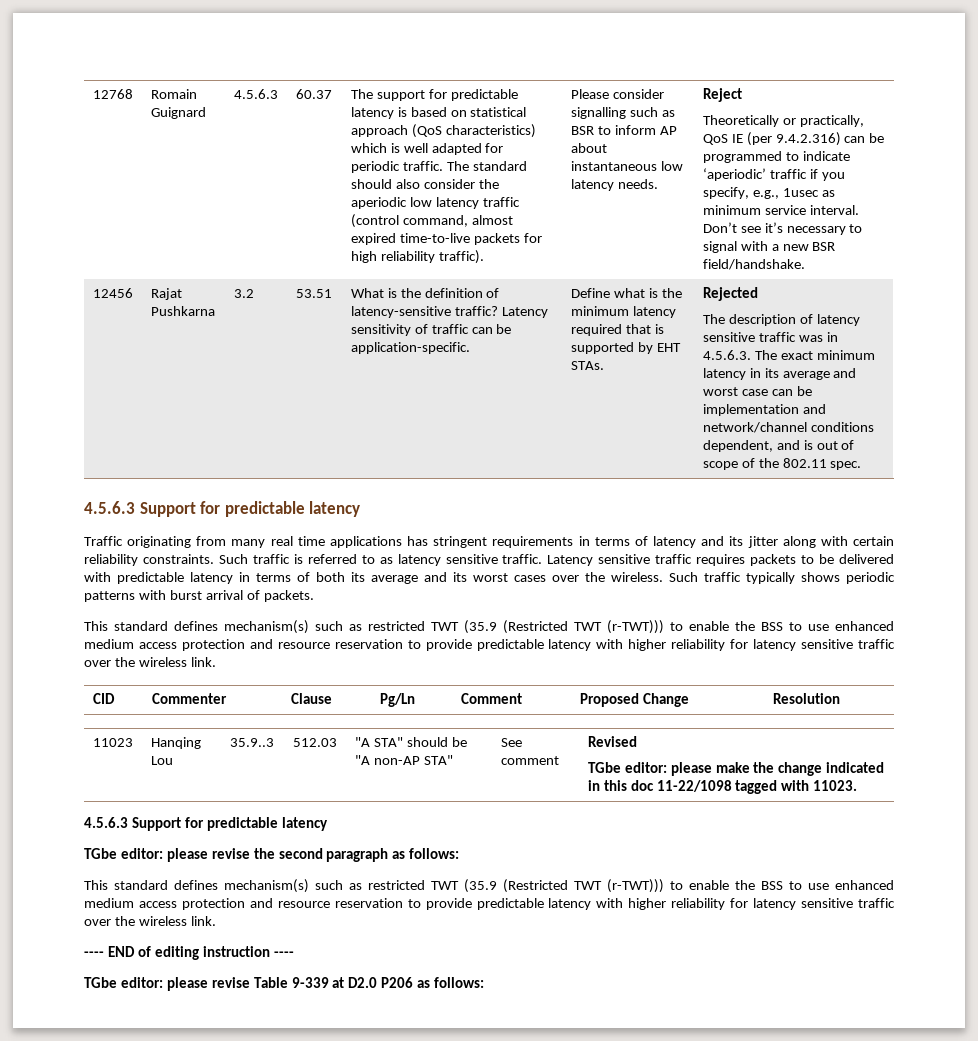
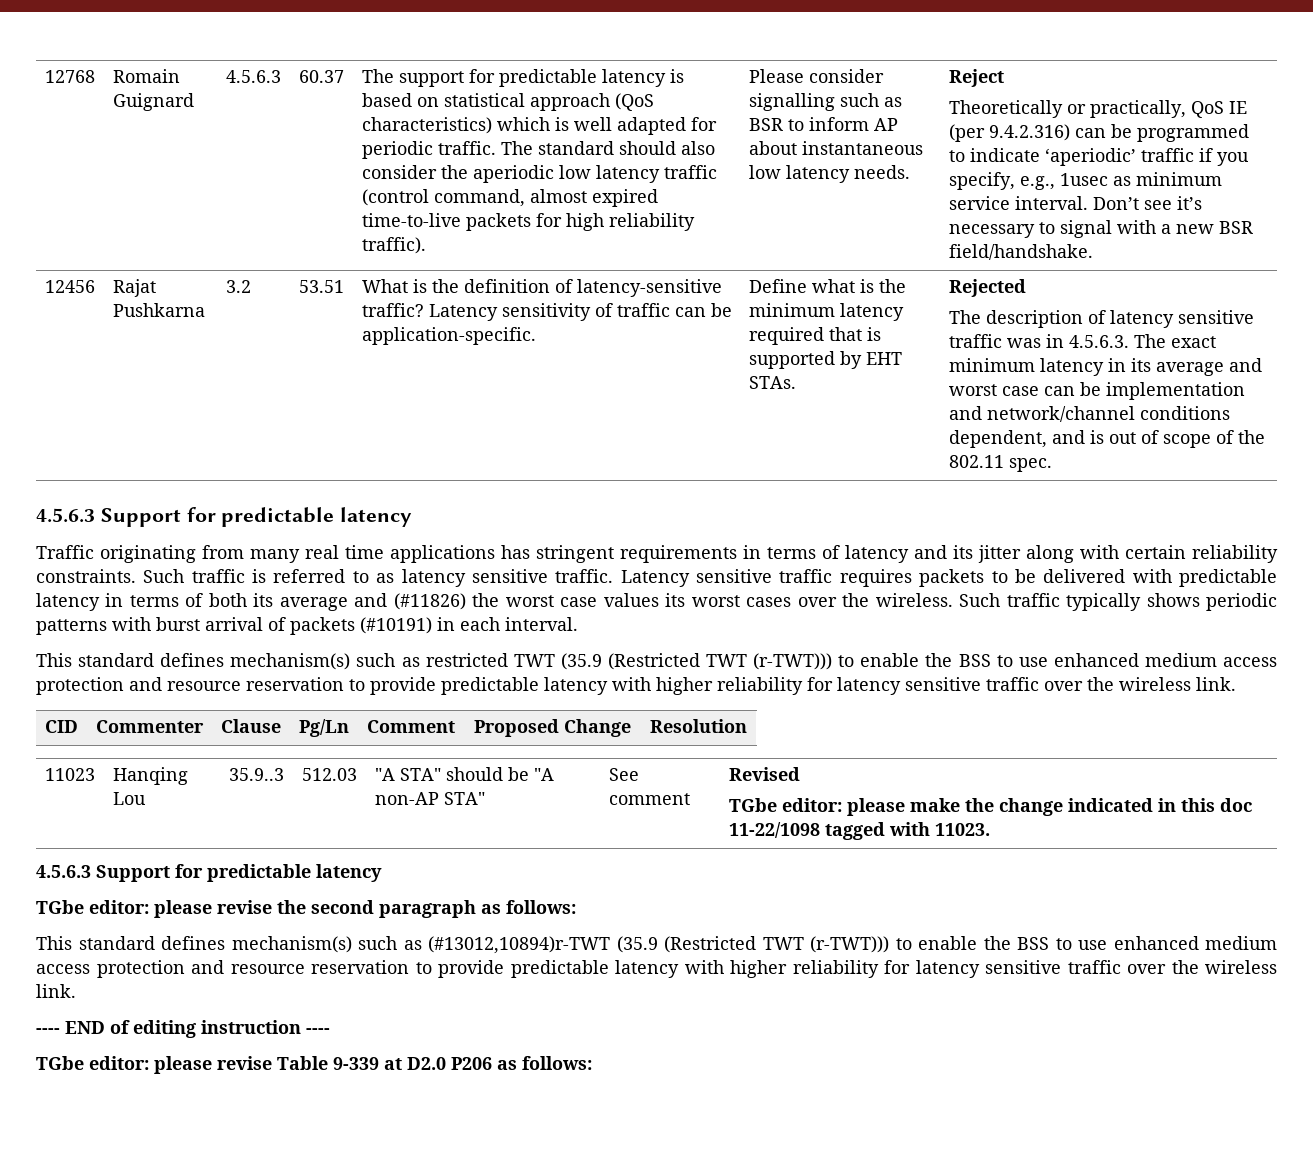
(447, 577) none -> [393,593,659,610] (#11826) the worst case values
[263,590,314,602] packets. -> [290,617,578,635] packets (#10191) in each interval.
[368,880,459,890] restricted TWT -> [428,936,610,954] (#13012,10894)r-TWT

